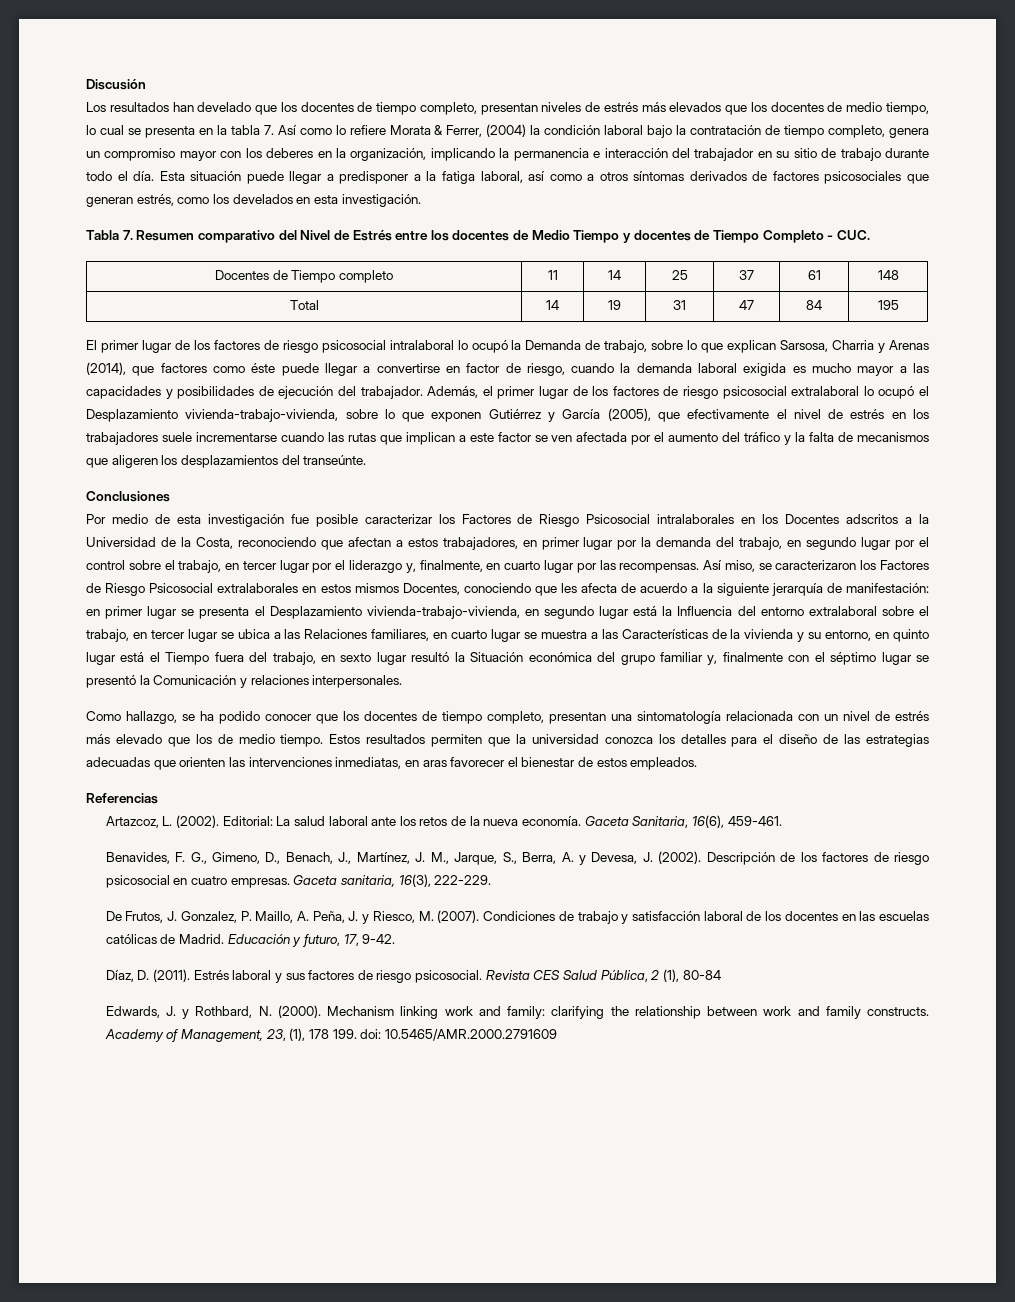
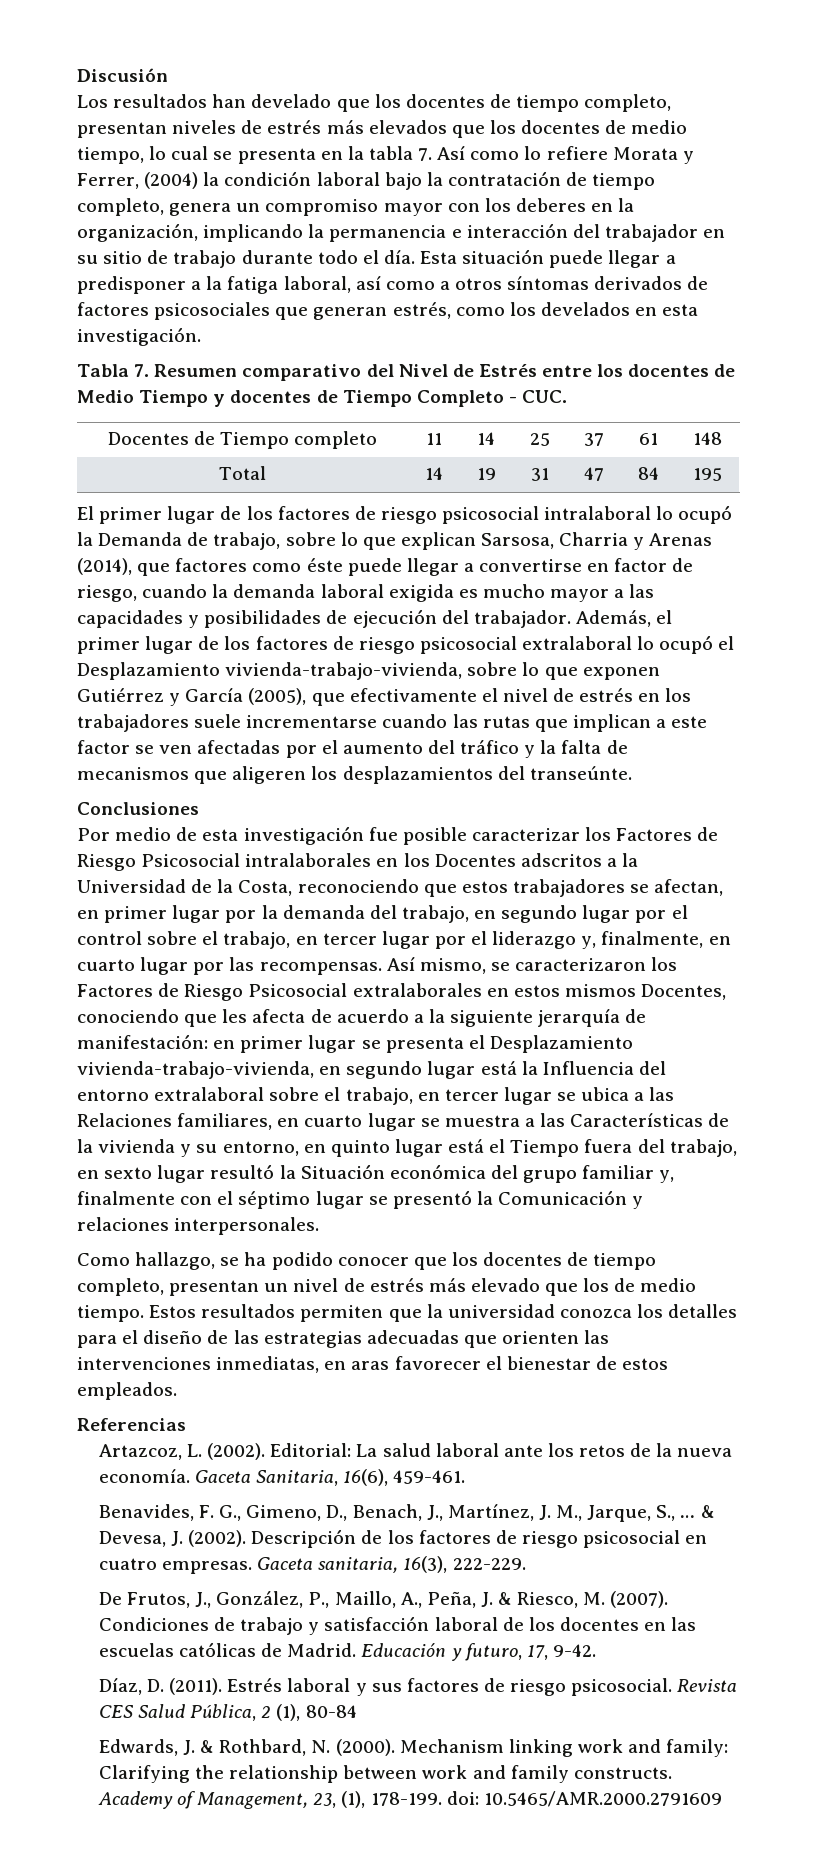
[434,125,444,135] & -> [682,151,694,164] y
[576,432,628,442] afectada -> [197,740,281,754] afectadas
[347,537,518,550] afectan a estos trabajadores, -> [461,879,724,897] estos trabajadores se afectan,
[724,560,755,572] miso, -> [419,958,486,974] mismo,
[611,711,819,724] una sintomatología relacionada con -> (260, 1288) none
[522,852,586,865] Berra, A. y -> [680,1505,715,1518] … &
[167,911,310,923] J. Gonzalez, P. Maillo, A. -> [195,1591,422,1608] J., González, P., Maillo, A.,
[362,914,370,924] y -> [498,1592,513,1605] &
[182,1009,190,1019] y -> [200,1740,215,1753] &
[551,1006,605,1019] clarifying -> [98,1765,190,1783] Clarifying
[308,1029,357,1039] 178 199. -> [370,1792,442,1806] 178-199.

